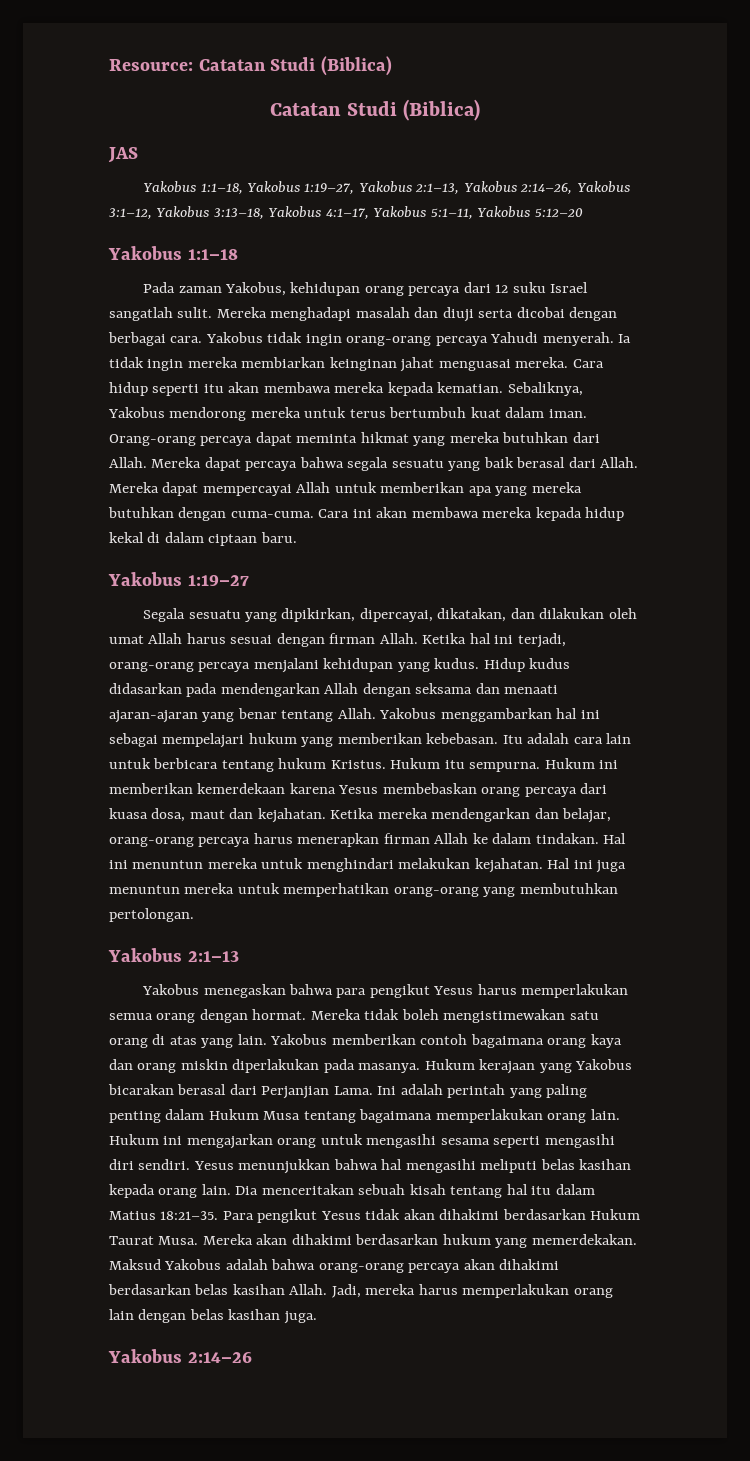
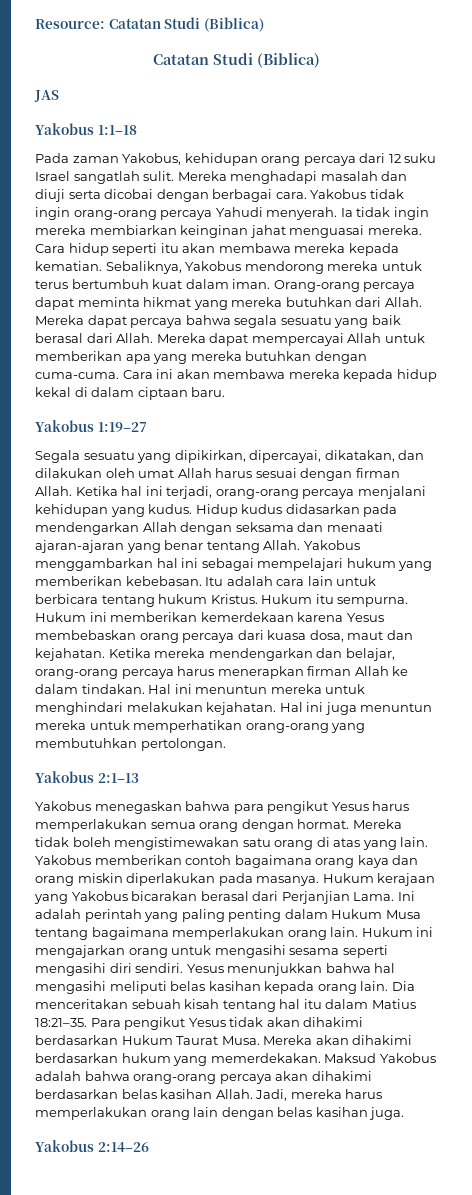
[143,181,630,195] [109,206,583,220] // Yakobus 1:1–18, Yakobus 1:19–27, Yakobus 2:1–13, Yakobus 2:14–26, Yakobus 3:1–12, Yakobus 3:13–18, Yakobus 4:1–17, Yakobus 5:1–11, Yakobus 5:12–20 -> (59, 96) none

